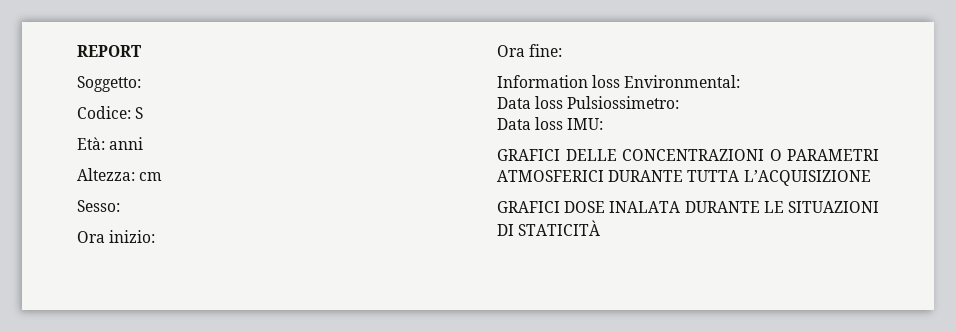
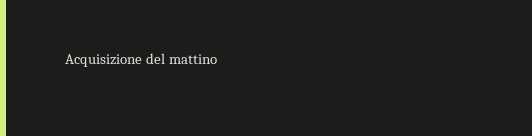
[77,45,141,57] [77,76,141,92] [77,106,144,119] [77,137,144,150] [77,168,163,181] [77,200,120,212] [77,230,156,243] [497,44,563,57] [497,75,741,88] [497,96,680,109] [497,117,604,130] [497,149,879,161] [497,170,871,186] [497,201,879,213] [497,220,601,236] REPORT // Soggetto: // Codice: S // Età: anni // Altezza: cm // Sesso: // Ora inizio: // Ora fine: // Information loss Environmental: // Data loss Pulsiossimetro: // Data loss IMU: // GRAFICI DELLE CONCENTRAZIONI O PARAMETRI ATMOSFERICI DURANTE TUTTA L’ACQUISIZIONE // GRAFICI DOSE INALATA DURANTE LE SITUAZIONI DI STATICITÀ -> [65,53,217,67] Acquisizione del mattino

